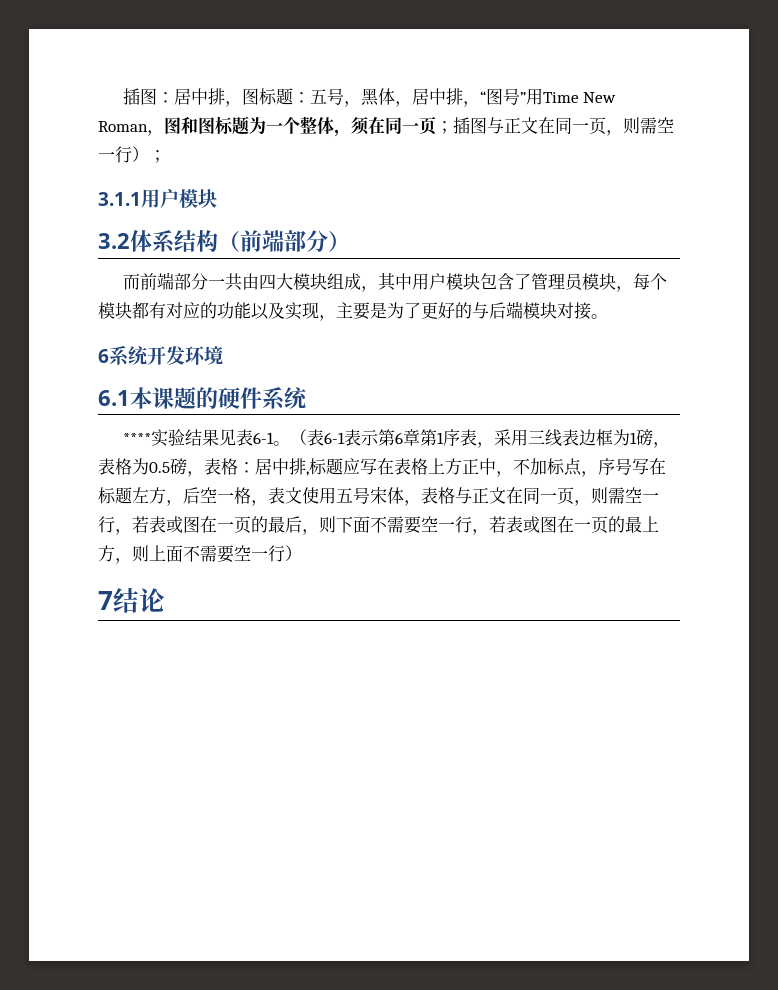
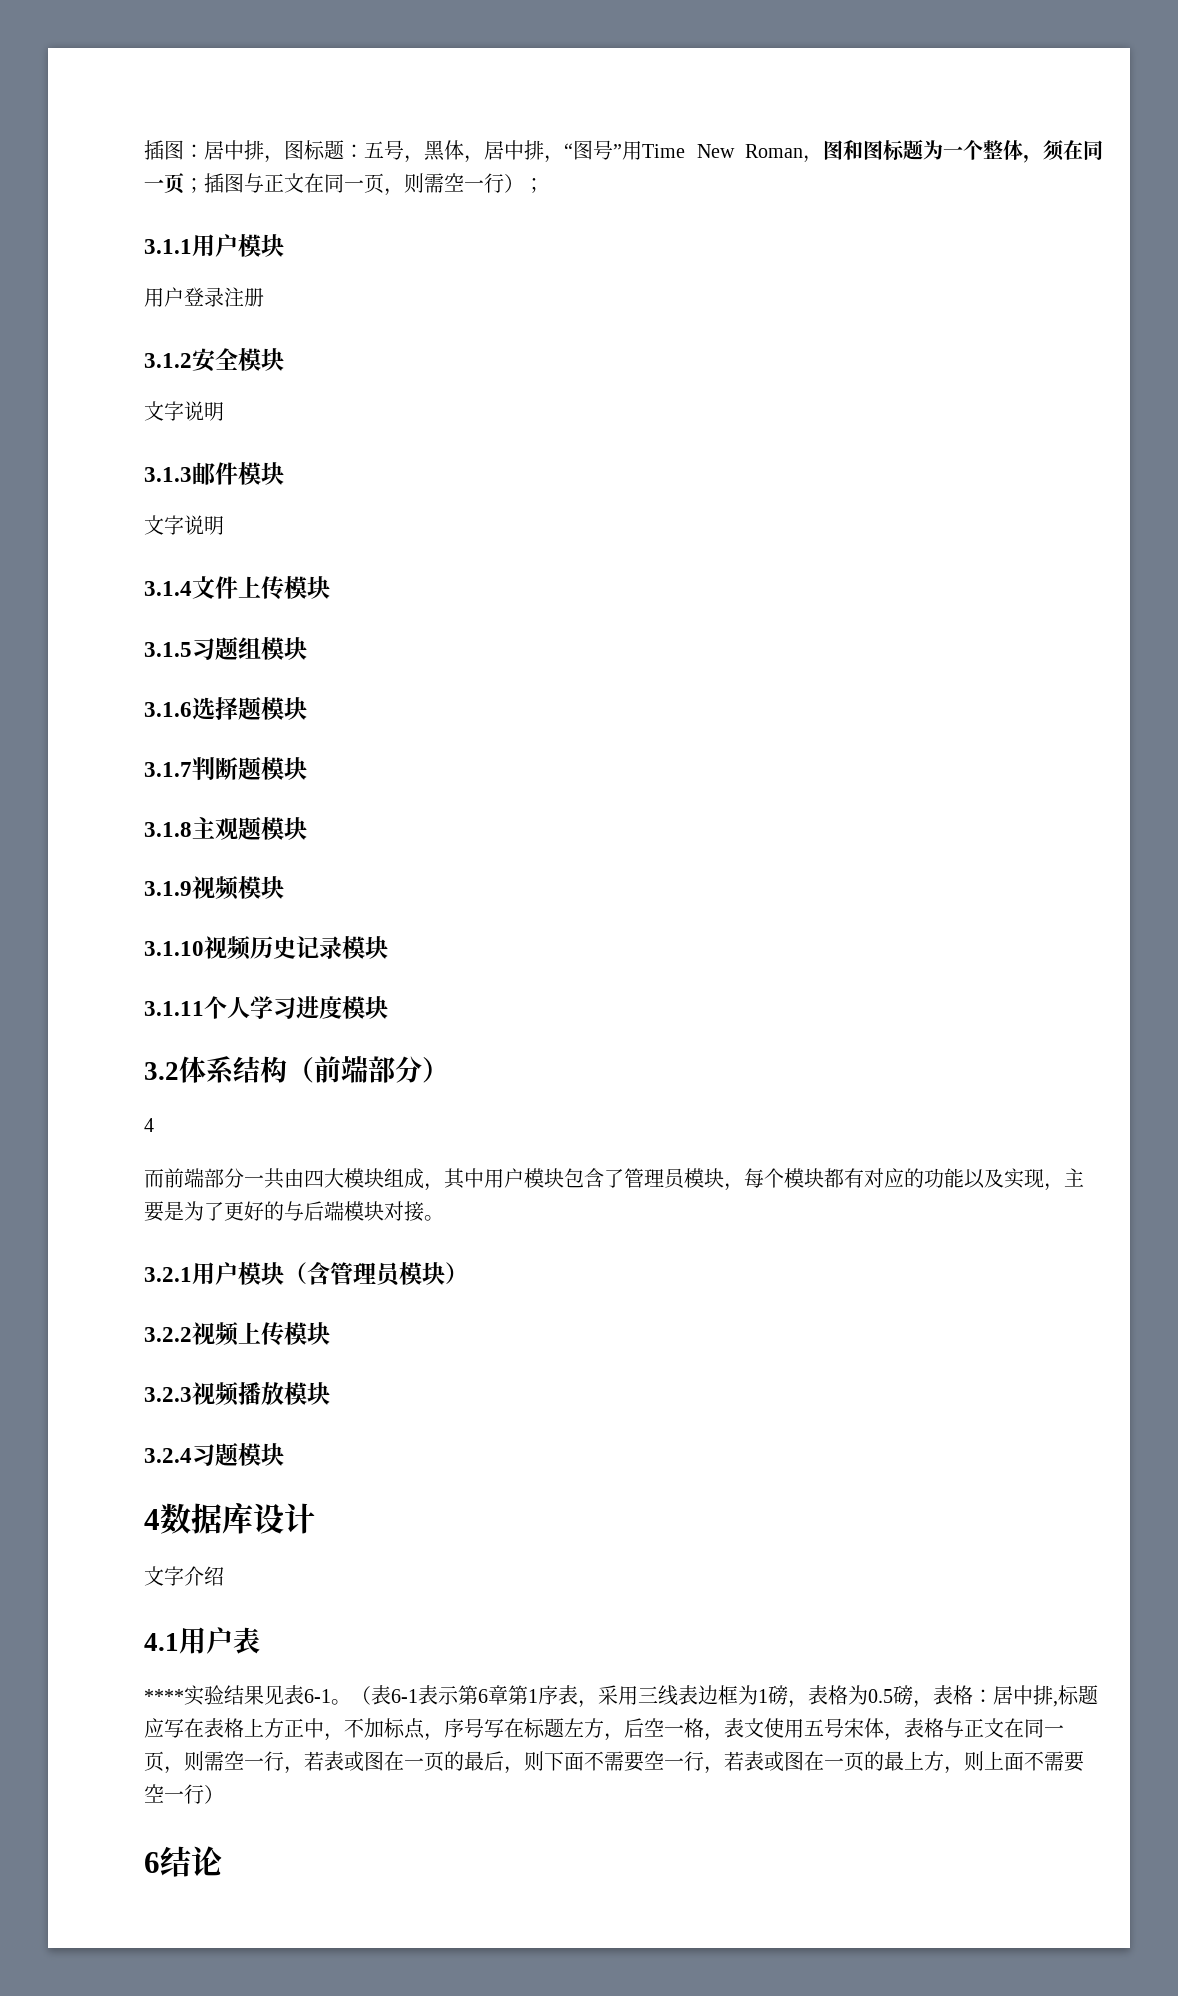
(217, 198) none -> [144,287,264,307] [144,348,284,372] [144,401,224,421] [144,462,284,485] [144,515,224,535] [144,576,330,600] [144,636,307,660] [144,696,307,720] [144,756,307,781] [144,816,307,840] [144,876,284,900] [144,936,388,960] [144,996,388,1019] // 用户登录注册 // 3.1.2安全模块 // 文字说明 // 3.1.3邮件模块 // 文字说明 // 3.1.4文件上传模块 // 3.1.5习题组模块 // 3.1.6选择题模块 // 3.1.7判断题模块 // 3.1.8主观题模块 // 3.1.9视频模块 // 3.1.10视频历史记录模块 // 3.1.11个人学习进度模块
(350, 241) none -> [144,1118,154,1132] // 4
[98,345,223,366] [98,386,307,410] 6系统开发环境 // 6.1本课题的硬件系统 -> [144,1262,468,1287] [144,1322,330,1346] [144,1382,330,1406] [144,1442,284,1466] [144,1502,315,1534] [144,1566,224,1586] [144,1627,260,1654] 3.2.1用户模块（含管理员模块） // 3.2.2视频上传模块 // 3.2.3视频播放模块 // 3.2.4习题模块 // 4数据库设计 // 文字介绍 // 4.1用户表
[98,591,113,610] 7 -> [144,1852,160,1873] 6

